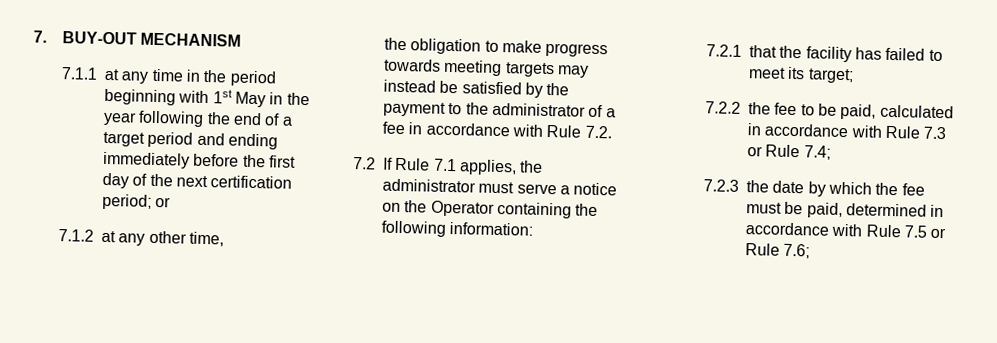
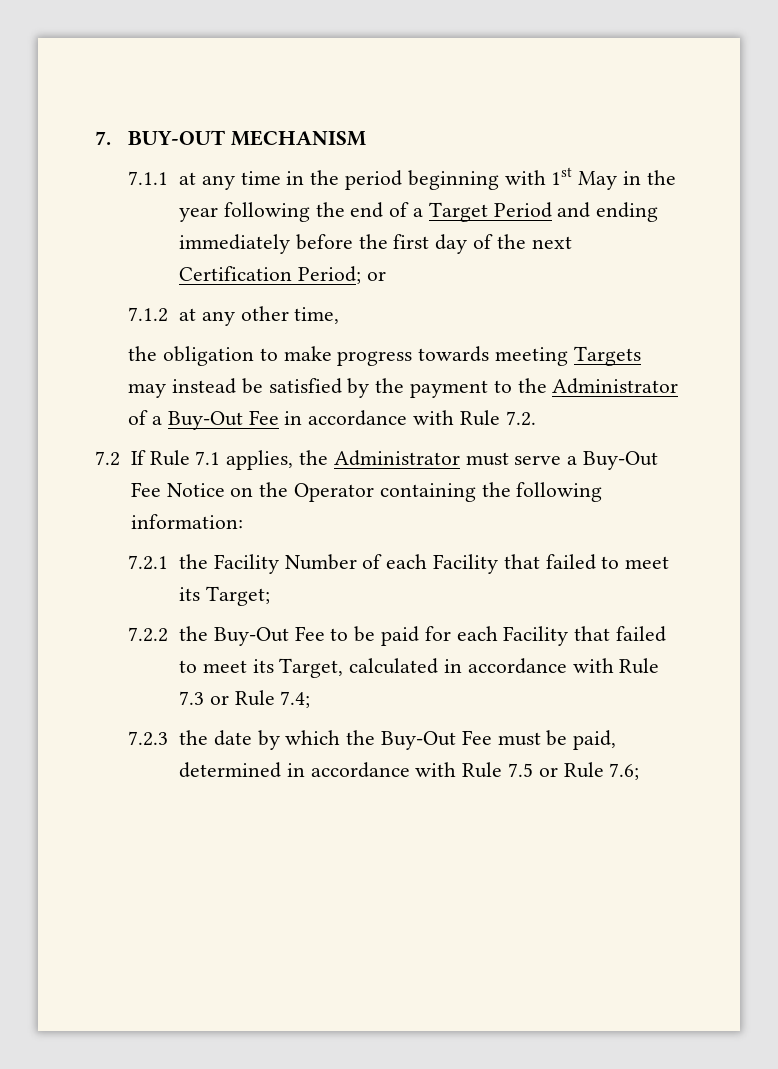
[103,131,194,148] target period -> [428,202,552,222] Target Period
[210,175,293,189] [102,193,153,210] certification period; -> [178,266,361,284] Certification Period;
[504,62,555,78] targets -> [573,346,641,366] Targets
[492,102,616,118] [382,121,406,135] administrator of a fee -> [552,378,679,394] [128,410,279,430] Administrator of a Buy-Out Fee
[382,178,476,193] administrator -> [333,450,460,466] Administrator
[573,182,618,196] notice -> [582,451,658,470] [130,482,225,497] Buy-Out Fee Notice
[749,45,943,63] [748,66,854,84] that the facility has failed to meet its target; -> [178,554,670,574] [178,586,270,606] the Facility Number of each Facility that failed to meet its Target;
[774,102,877,120] fee to be paid, -> [213,626,666,646] [178,658,344,678] Buy-Out Fee to be paid for each Facility that failed to meet its Target,
[901,183,925,196] fee -> [380,730,492,750] Buy-Out Fee

